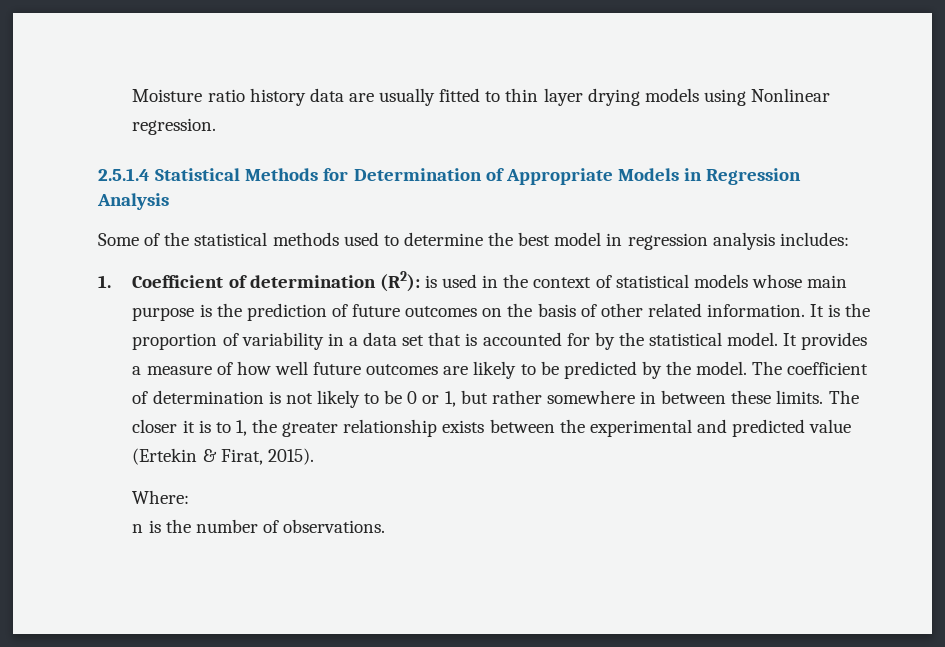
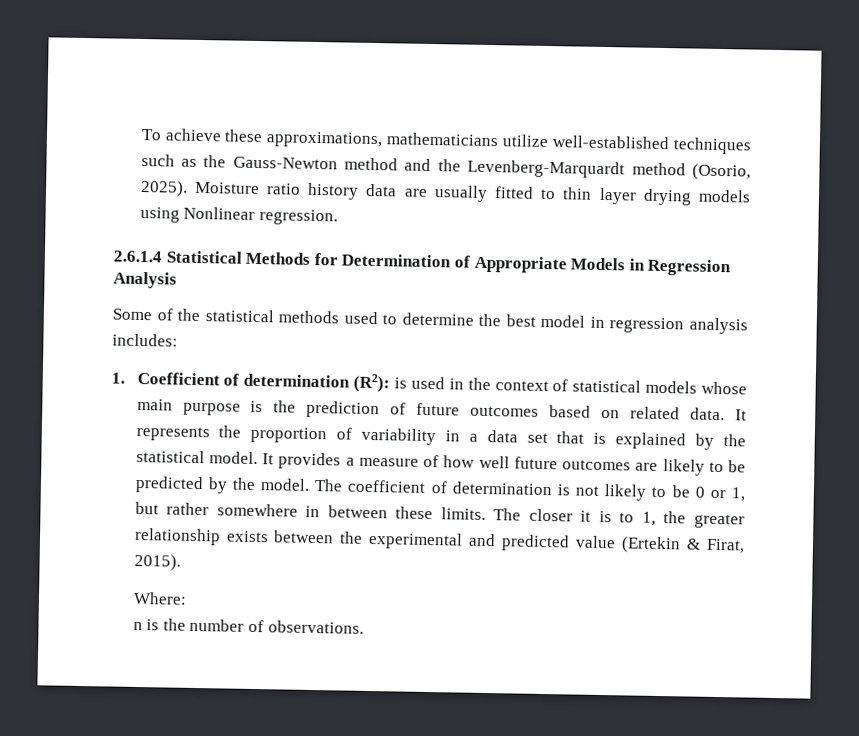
(132, 95) none -> [140,128,752,155] [140,153,751,181] [139,179,188,197] To achieve these approximations, mathematicians utilize well-established techniques such as the Gauss-Newton method and the Levenberg-Marquardt method (Osorio, 2025).
[98,168,150,181] 2.5.1.4 -> [113,250,162,263] 2.6.1.4
[482,303,841,317] on the basis of other related information. It is -> [549,405,748,421] [135,425,210,442] based on related data. It represents
[482,332,590,346] accounted for -> [615,432,687,450] explained

